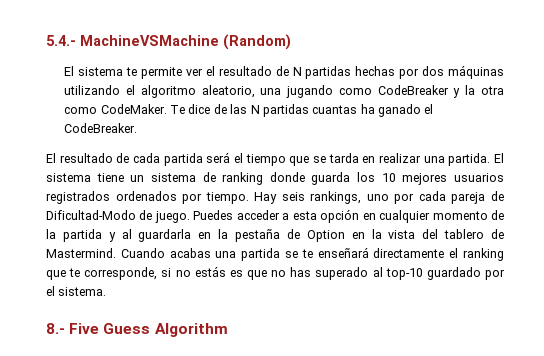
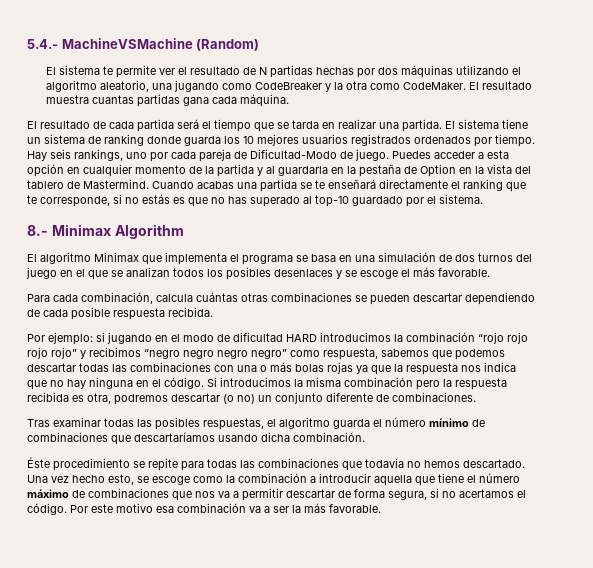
[170,104,434,117] [64,123,138,133] Te dice de las N partidas cuantas ha ganado el CodeBreaker. -> [469,81,533,90] [46,94,290,107] El resultado muestra cuantas partidas gana cada máquina.
[69,323,151,334] Five Guess -> [51,224,111,236] Minimax
(228, 330) none -> [27,252,532,265] [26,267,490,280] [27,292,535,305] [27,307,213,320] [27,332,528,345] [27,347,505,360] [27,362,516,375] [27,377,507,390] [27,392,476,405] [27,417,485,430] [27,432,365,445] [27,457,525,471] [27,473,520,486] [27,488,526,501] [27,503,381,515] // El algoritmo Minimax que implementa el programa se basa en una simulación de dos turnos del juego en el que se analizan todos los posibles desenlaces y se escoge el más favorable. // Para cada combinación, calcula cuántas otras combinaciones se pueden descartar dependiendo de cada posible respuesta recibida. // Por ejemplo: si jugando en el modo de dificultad HARD introducimos la combinación “rojo rojo rojo rojo” y recibimos “negro negro negro negro” como respuesta, sabemos que podemos descartar todas las combinaciones con una o más bolas rojas ya que la respuesta nos indica que no hay ninguna en el código. Si introducimos la misma combinación pero la respuesta recibida es otra, podremos descartar (o no) un conjunto diferente de combinaciones. // Tras examinar todas las posibles respuestas, el algoritmo guarda el número mínimo de combinaciones que descartaríamos usando dicha combinación. // Éste procedimiento se repite para todas las combinaciones que todavía no hemos descartado. Una vez hecho esto, se escoge como la combinación a introducir aquella que tiene el número máximo de combinaciones que nos va a permitir descartar de forma segura, si no acertamos el código. Por este motivo esa combinación va a ser la más favorable.

